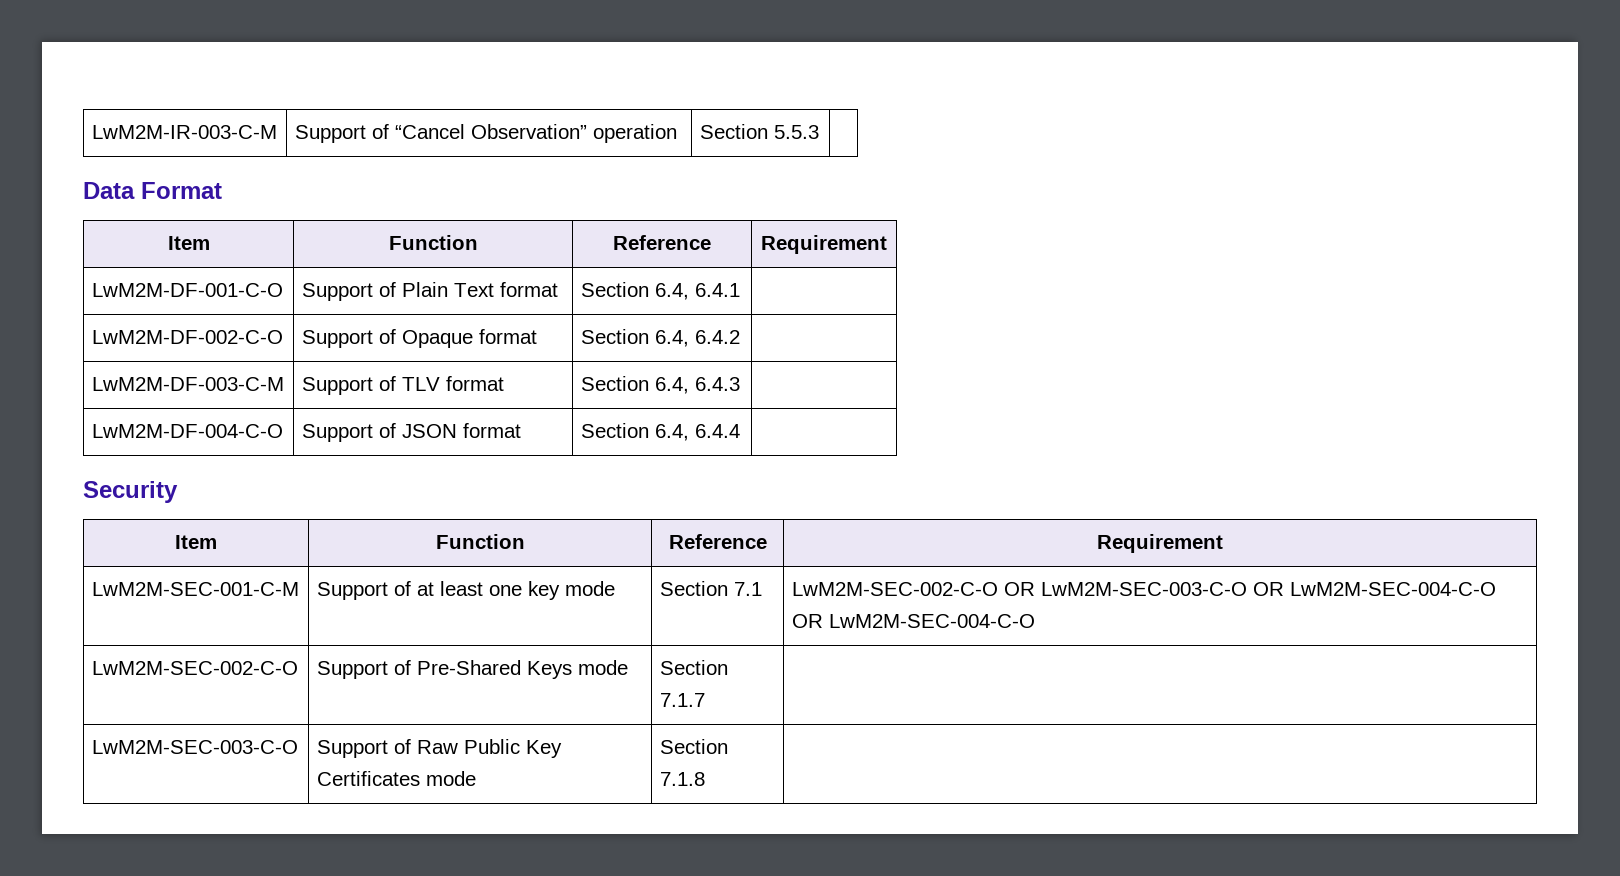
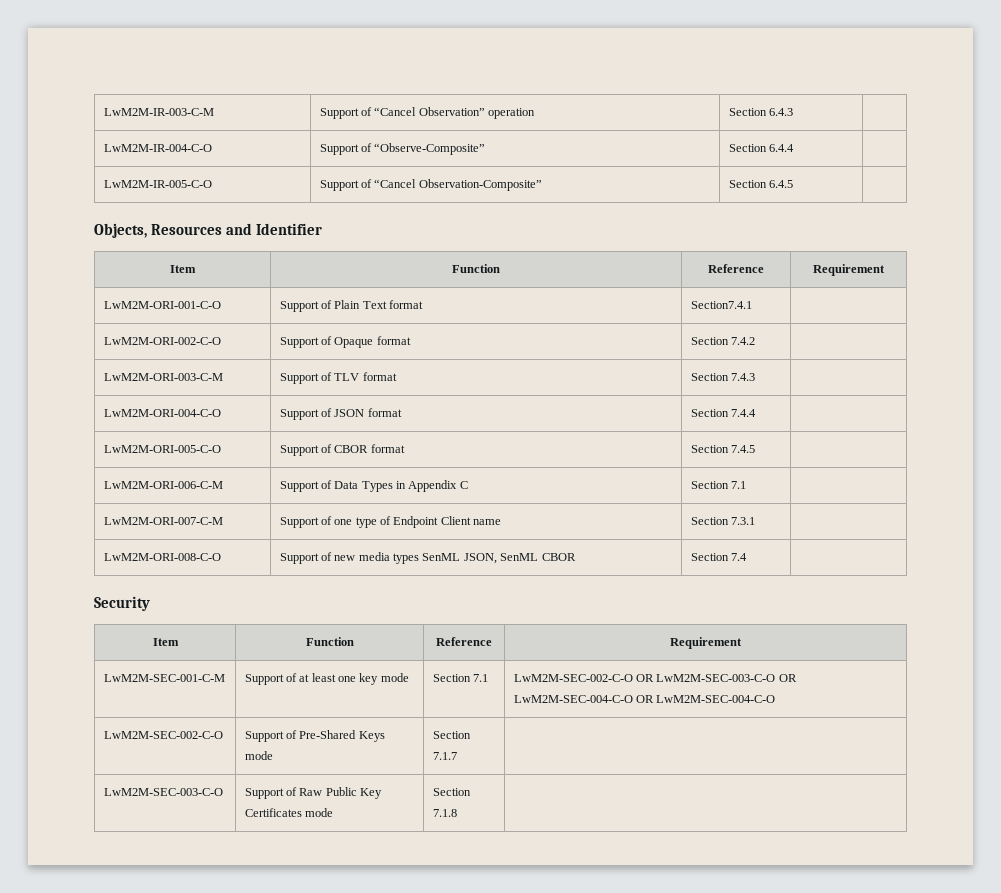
[773,125,819,139] [83,182,222,199] [167,236,210,250] [388,235,478,250] [613,235,711,250] [761,235,887,254] [91,283,283,297] 5.5.3 | // Data Format // Item | Function | Reference | Requirement // LwM2M-DF-001-C-O -> [768,108,793,116] [103,144,212,152] [319,143,486,155] [728,144,794,152] [103,180,212,188] [319,179,542,191] [728,180,793,188] [94,223,322,238] [170,265,196,273] [452,264,500,273] [708,264,764,273] [813,264,885,276] [103,301,221,309] 6.4.3 | // LwM2M-IR-004-C-O | Support of “Observe-Composite” | Section 6.4.4 | // LwM2M-IR-005-C-O | Support of “Cancel Observation-Composite” | Section 6.4.5 | // Objects, Resources and Identifier // Item | Function | Reference | Requirement // LwM2M-ORI-001-C-O
[580,282,740,300] [91,330,283,344] Section 6.4, 6.4.1 | // LwM2M-DF-002-C-O -> [690,301,752,309] [103,337,221,345] Section7.4.1 | // LwM2M-ORI-002-C-O
[654,330,740,347] [91,377,284,391] 6.4, 6.4.2 | // LwM2M-DF-003-C-M -> [730,337,755,345] [103,373,223,381] 7.4.2 | // LwM2M-ORI-003-C-M
[654,377,740,394] [91,424,283,438] 6.4, 6.4.3 | // LwM2M-DF-004-C-O -> [730,373,755,381] [103,409,221,417] 7.4.3 | // LwM2M-ORI-004-C-O
[654,424,740,441] 6.4, 6.4.4 -> [730,409,756,417] [103,445,221,453] [279,444,405,456] [690,445,755,453] [103,481,223,489] [279,480,468,492] [690,481,746,489] [103,517,223,525] [279,516,502,528] [690,517,755,525] [103,553,221,561] [279,552,576,564] [690,553,747,561] 7.4.4 | // LwM2M-ORI-005-C-O | Support of CBOR format | Section 7.4.5 | // LwM2M-ORI-006-C-M | Support of Data Types in Appendix C | Section 7.1 | // LwM2M-ORI-007-C-M | Support of one type of Endpoint Client name | Section 7.3.1 | // LwM2M-ORI-008-C-O | Support of new media types SenML JSON, SenML CBOR | Section 7.4

